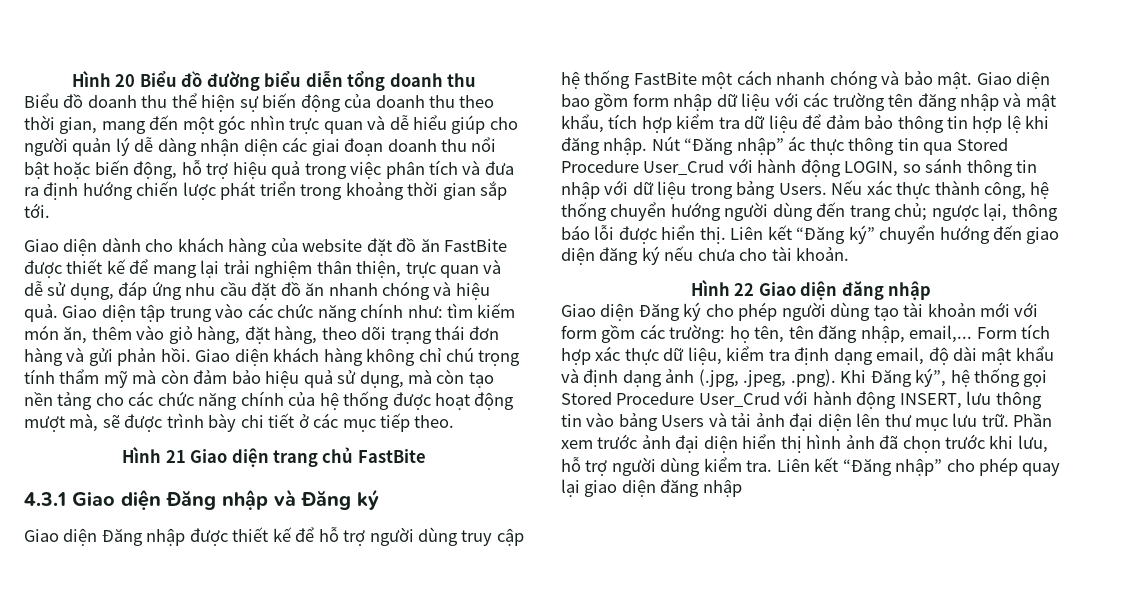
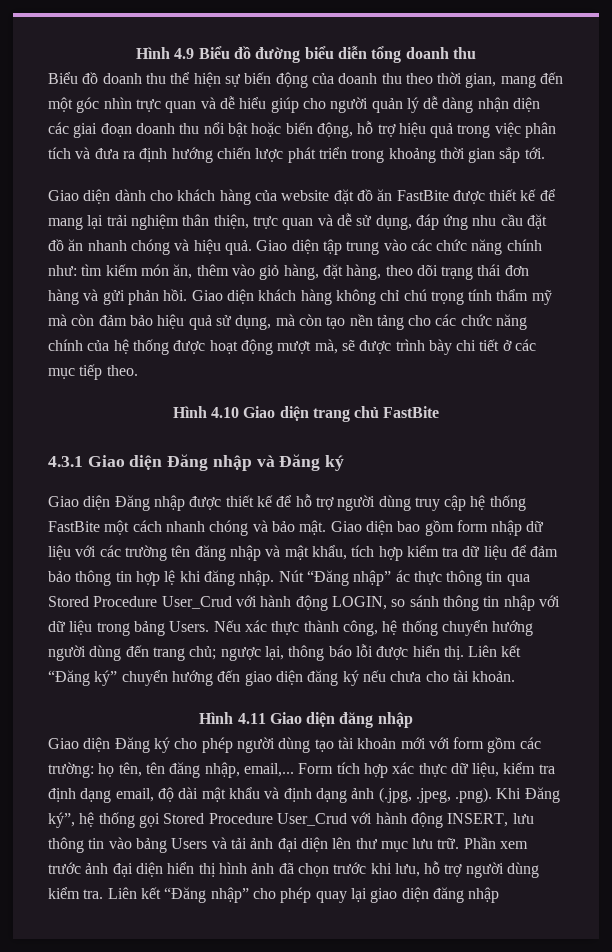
[71,71,136,87] Hình 20 -> [136,47,195,59] Hình 4.9
[165,450,186,463] 21 -> [210,407,239,418] 4.10
[734,283,755,296] 22 -> [237,713,266,724] 4.11

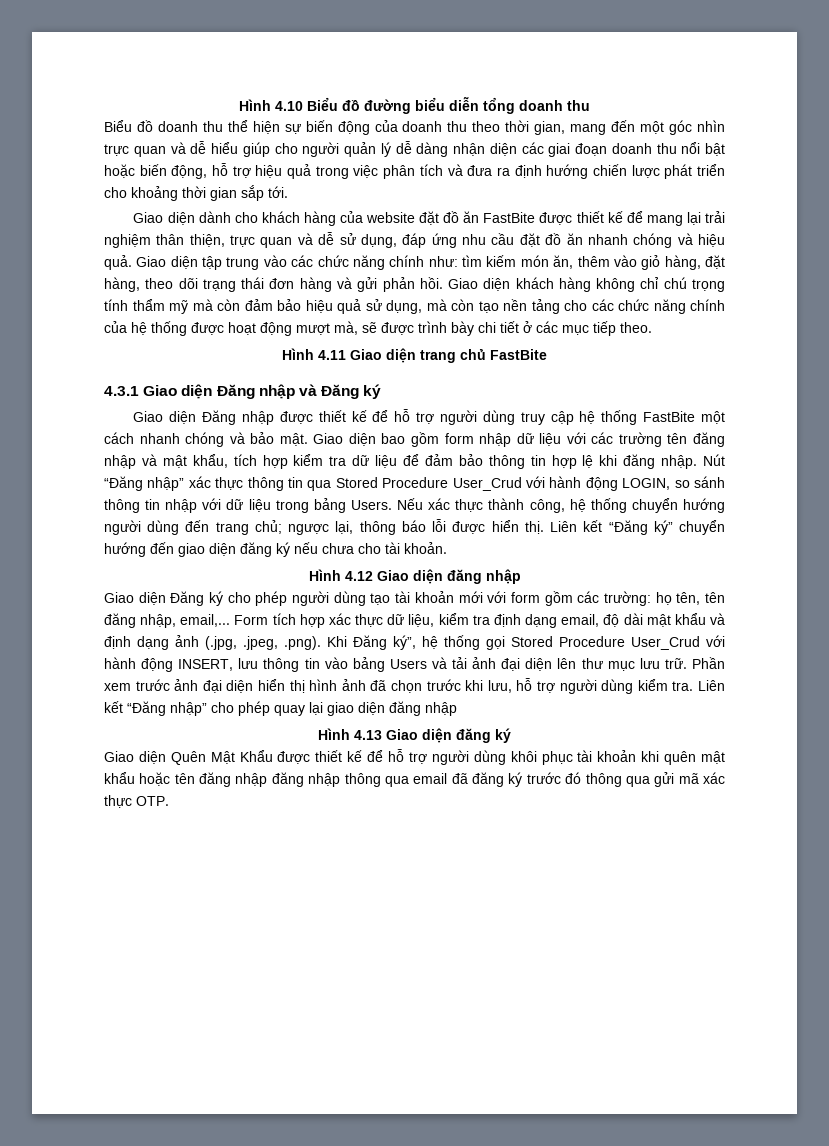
[136,47,195,59] Hình 4.9 -> [239,99,303,111] Hình 4.10
[351,149,385,163] trong -> [104,187,127,198] cho
[210,407,239,418] 4.10 -> [318,350,346,360] 4.11
[395,570,410,582] ác -> [188,476,211,488] xác
[237,713,266,724] 4.11 -> [344,571,373,581] 4.12
(500, 895) none -> [318,728,511,743] [104,749,726,765] [104,772,725,787] [104,795,169,808] // Hình 4.13 Giao diện đăng ký // Giao diện Quên Mật Khẩu được thiết kế để hỗ trợ người dùng khôi phục tài khoản khi quên mật khẩu hoặc tên đăng nhập đăng nhập thông qua email đã đăng ký trước đó thông qua gửi mã xác thực OTP.

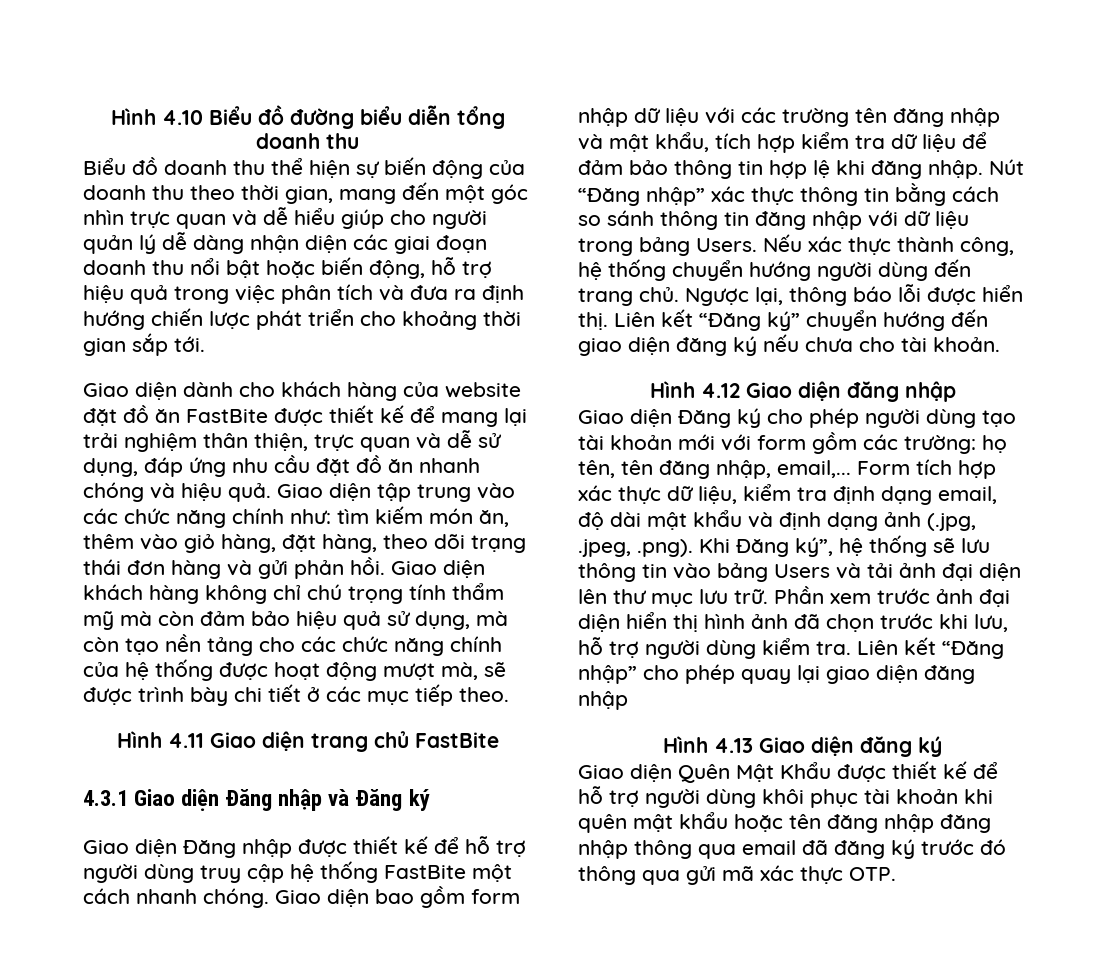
[185,432,308,447] chóng và bảo mật. -> [203,888,269,908] chóng.
[307,476,671,491] qua Stored Procedure User_Crud với hành động LOGIN, -> [895,183,999,206] bằng cách
(161, 504) none -> [755,211,806,230] đăng
[254,520,330,535] chủ; ngược -> [639,287,749,306] chủ. Ngược
[486,635,725,650] [104,657,234,672] gọi Stored Procedure User_Crud với hành động INSERT, -> [933,538,955,553] sẽ

